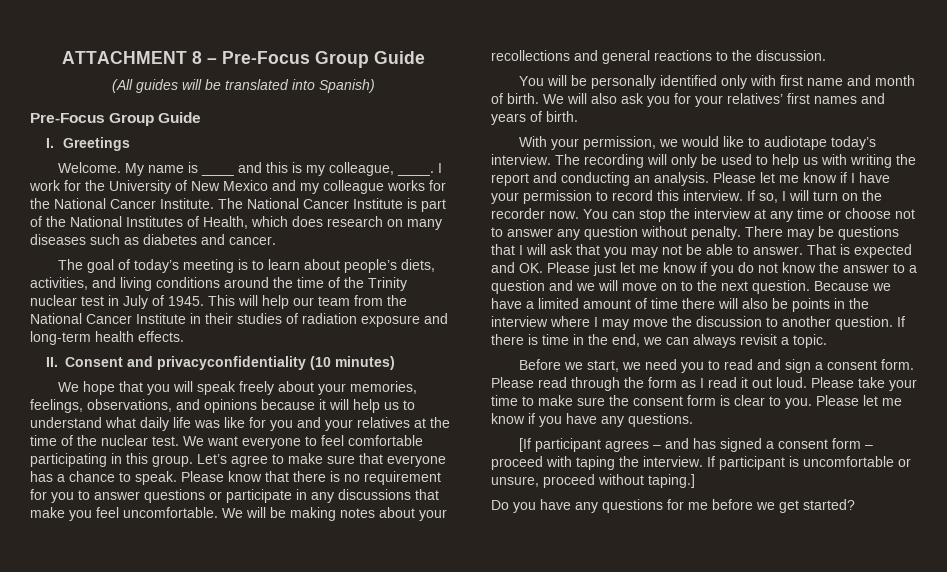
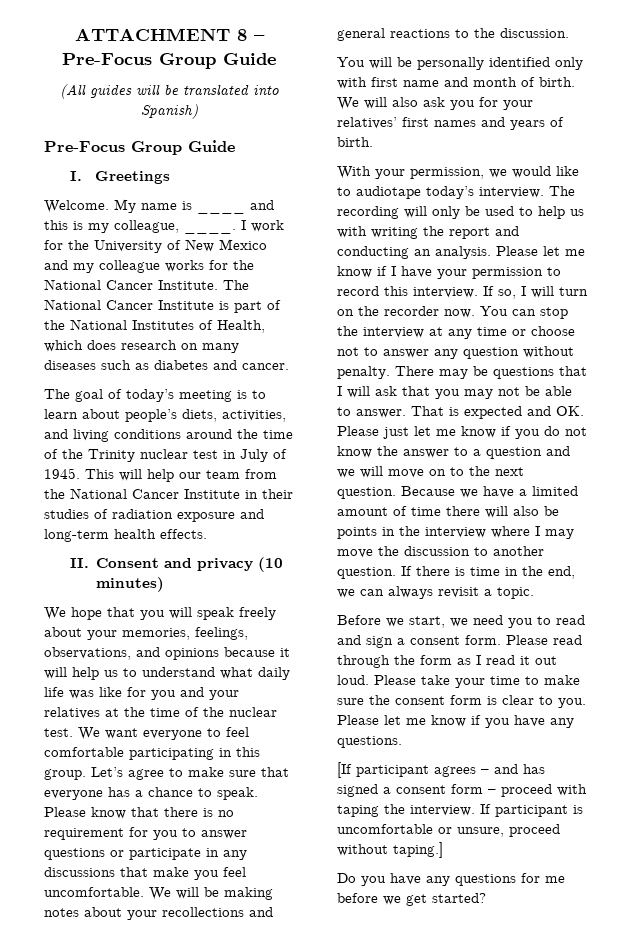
[157,356,307,370] privacyconfidentiality -> [196,558,253,571] privacy

